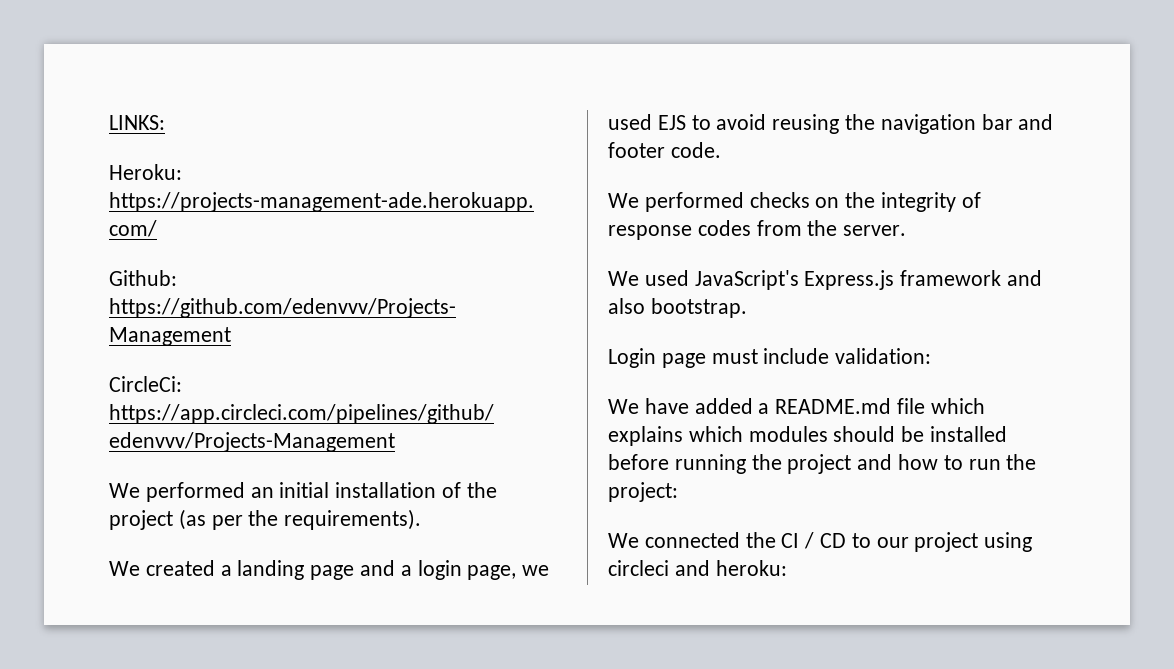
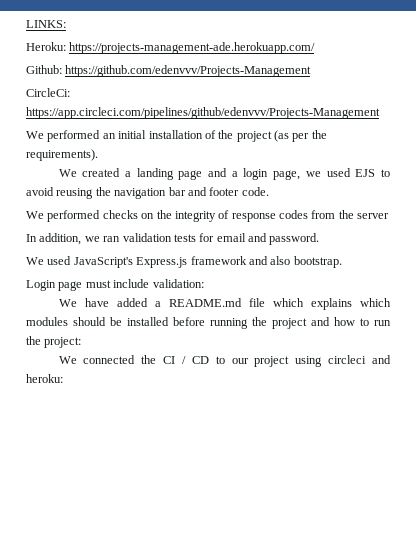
[843,225,907,236] server. -> [357,213,390,219] [26,233,320,245] server // In addition, we ran validation tests for email and password.

